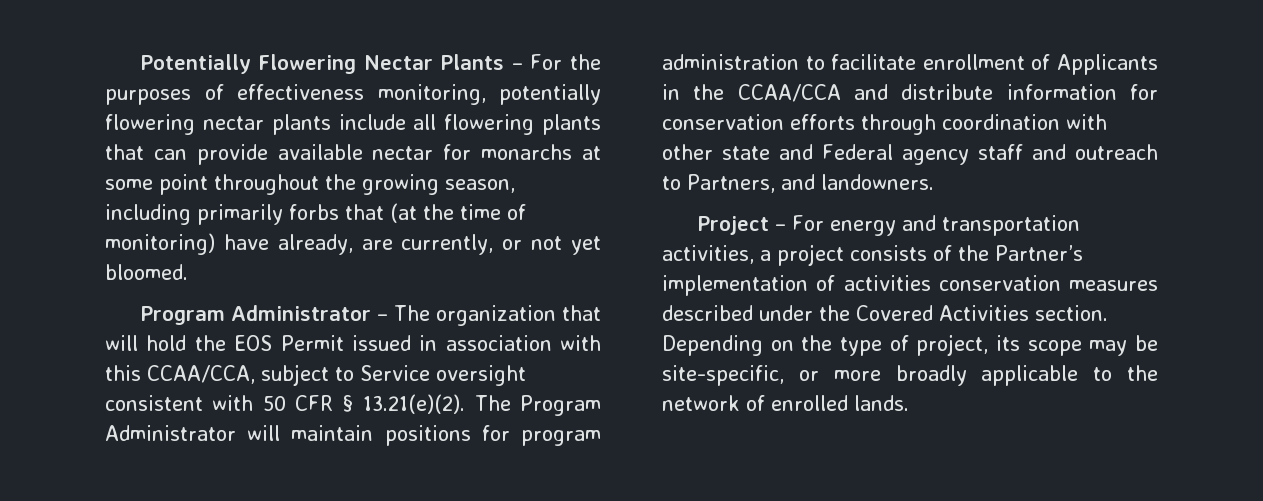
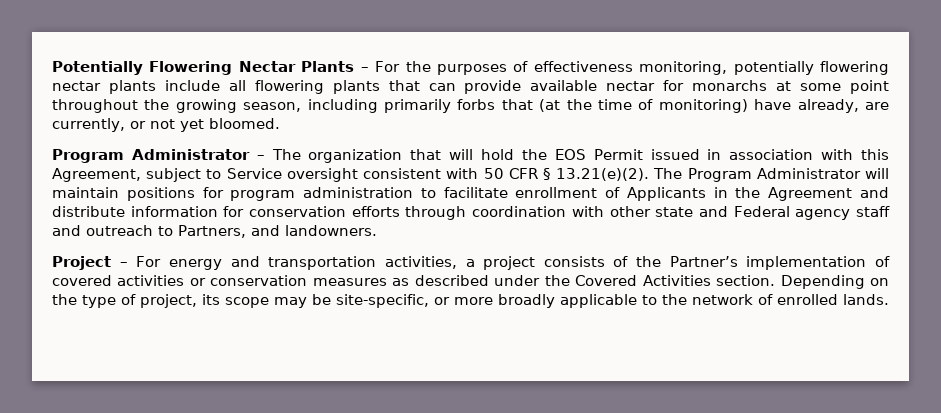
[147,365,255,384] CCAA/CCA, -> [52,168,141,182] Agreement,
[737,84,841,102] CCAA/CCA -> [768,187,853,201] Agreement
[843,275,931,291] activities -> [52,275,206,286] covered activities or
(1158, 285) none -> [392,278,410,286] as

